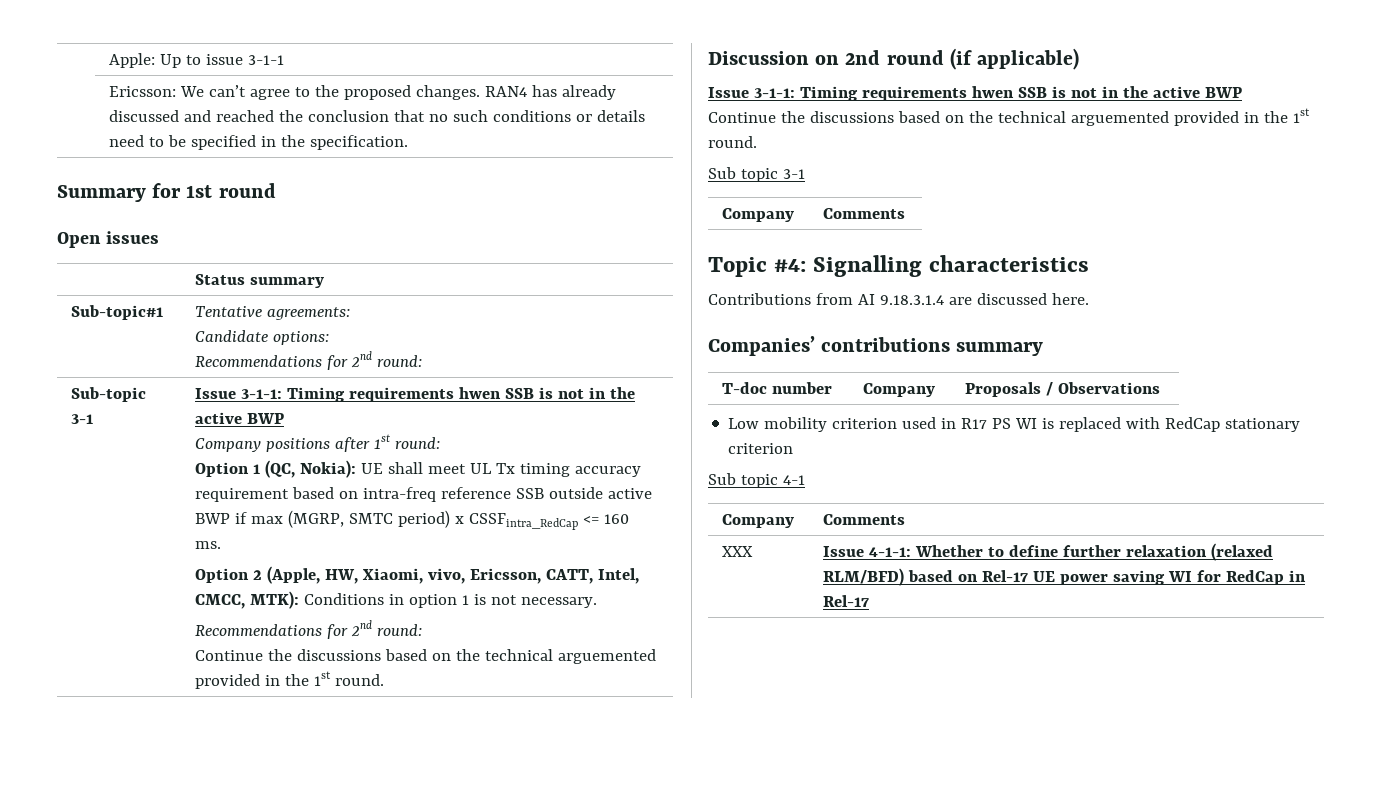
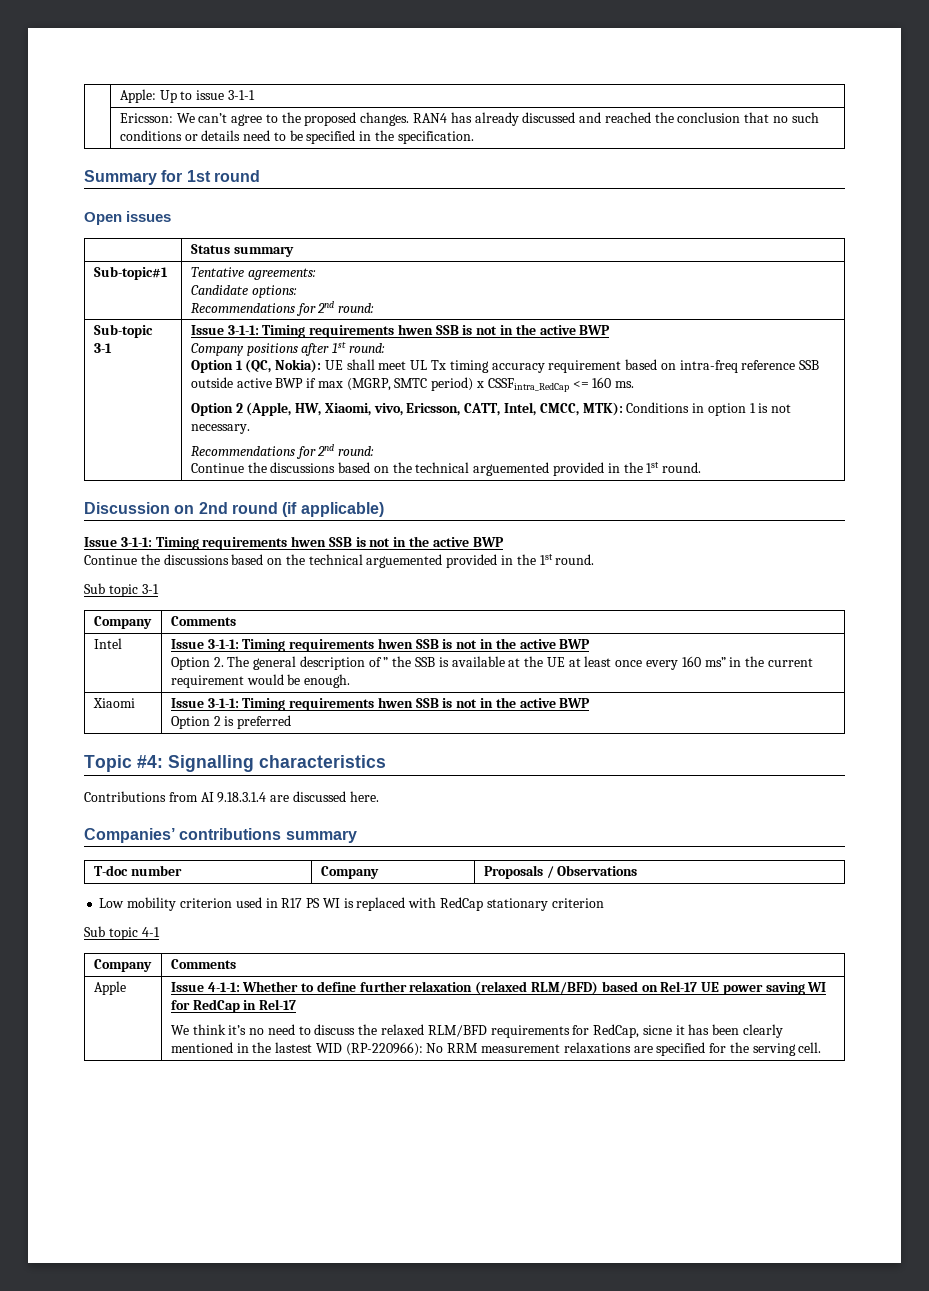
(906, 213) none -> [93,638,122,649] [170,638,591,652] [170,656,813,670] [170,674,351,688] [92,698,135,708] [170,697,591,711] [170,715,292,729] // Intel | Issue 3-1-1: Timing requirements hwen SSB is not in the active BWP // Option 2. The general description of ” the SSB is available at the UE at least once every 160 ms” in the current requirement would be enough. // Xiaomi | Issue 3-1-1: Timing requirements hwen SSB is not in the active BWP // Option 2 is preferred
[722,546,754,557] XXX -> [93,981,126,995] Apple
(870, 601) none -> [170,1024,784,1038] [170,1042,822,1056] // We think it’s no need to discuss the relaxed RLM/BFD requirements for RedCap, sicne it has been clearly mentioned in the lastest WID (RP-220966): No RRM measurement relaxations are specified for the serving cell.

